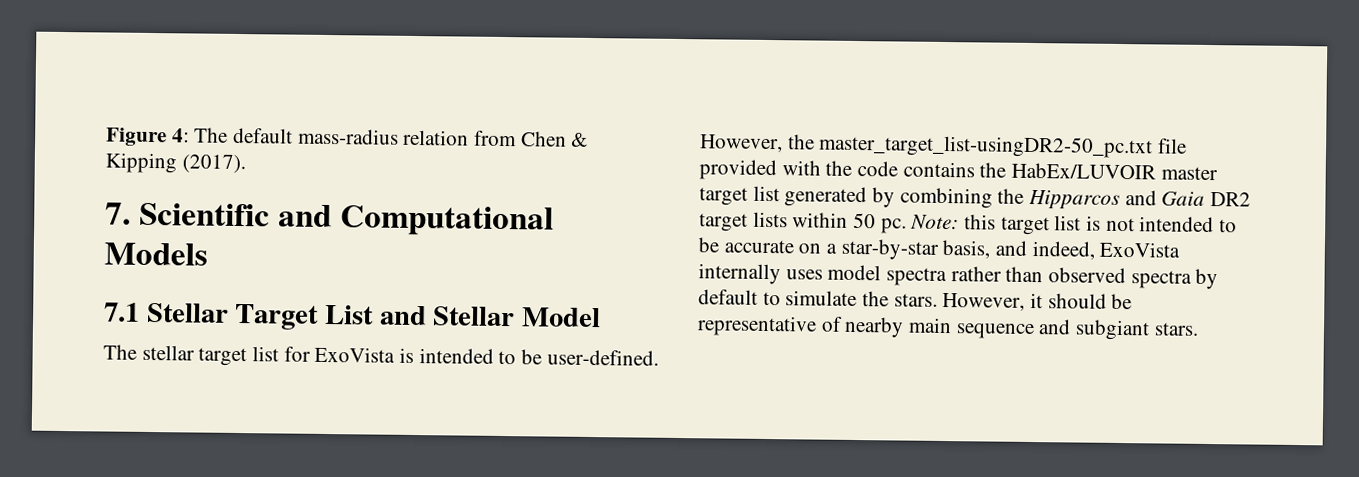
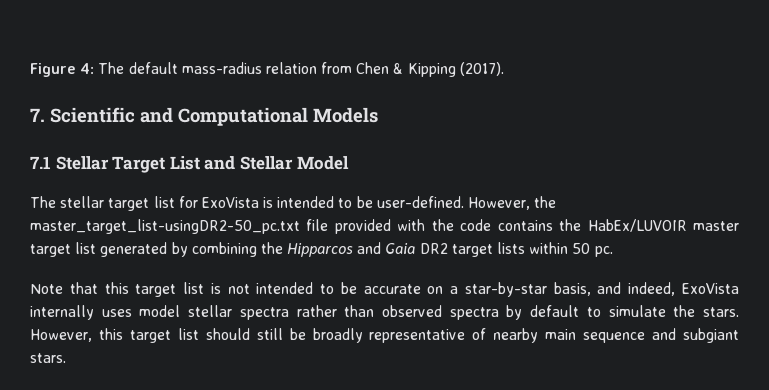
[910,214,960,230] Note: -> [30,282,98,294] // Note that
(882, 272) none -> [188,305,233,317] stellar
[1030,292,1133,310] it should be -> [98,328,363,343] this target list should still be broadly

